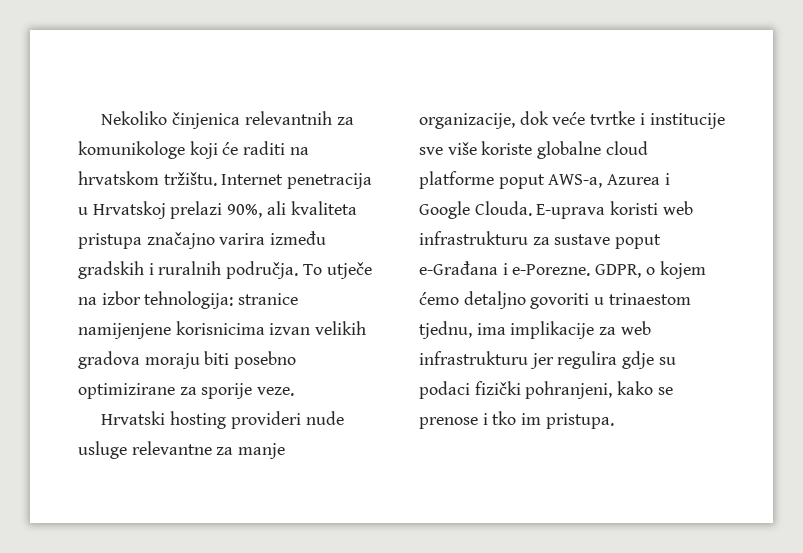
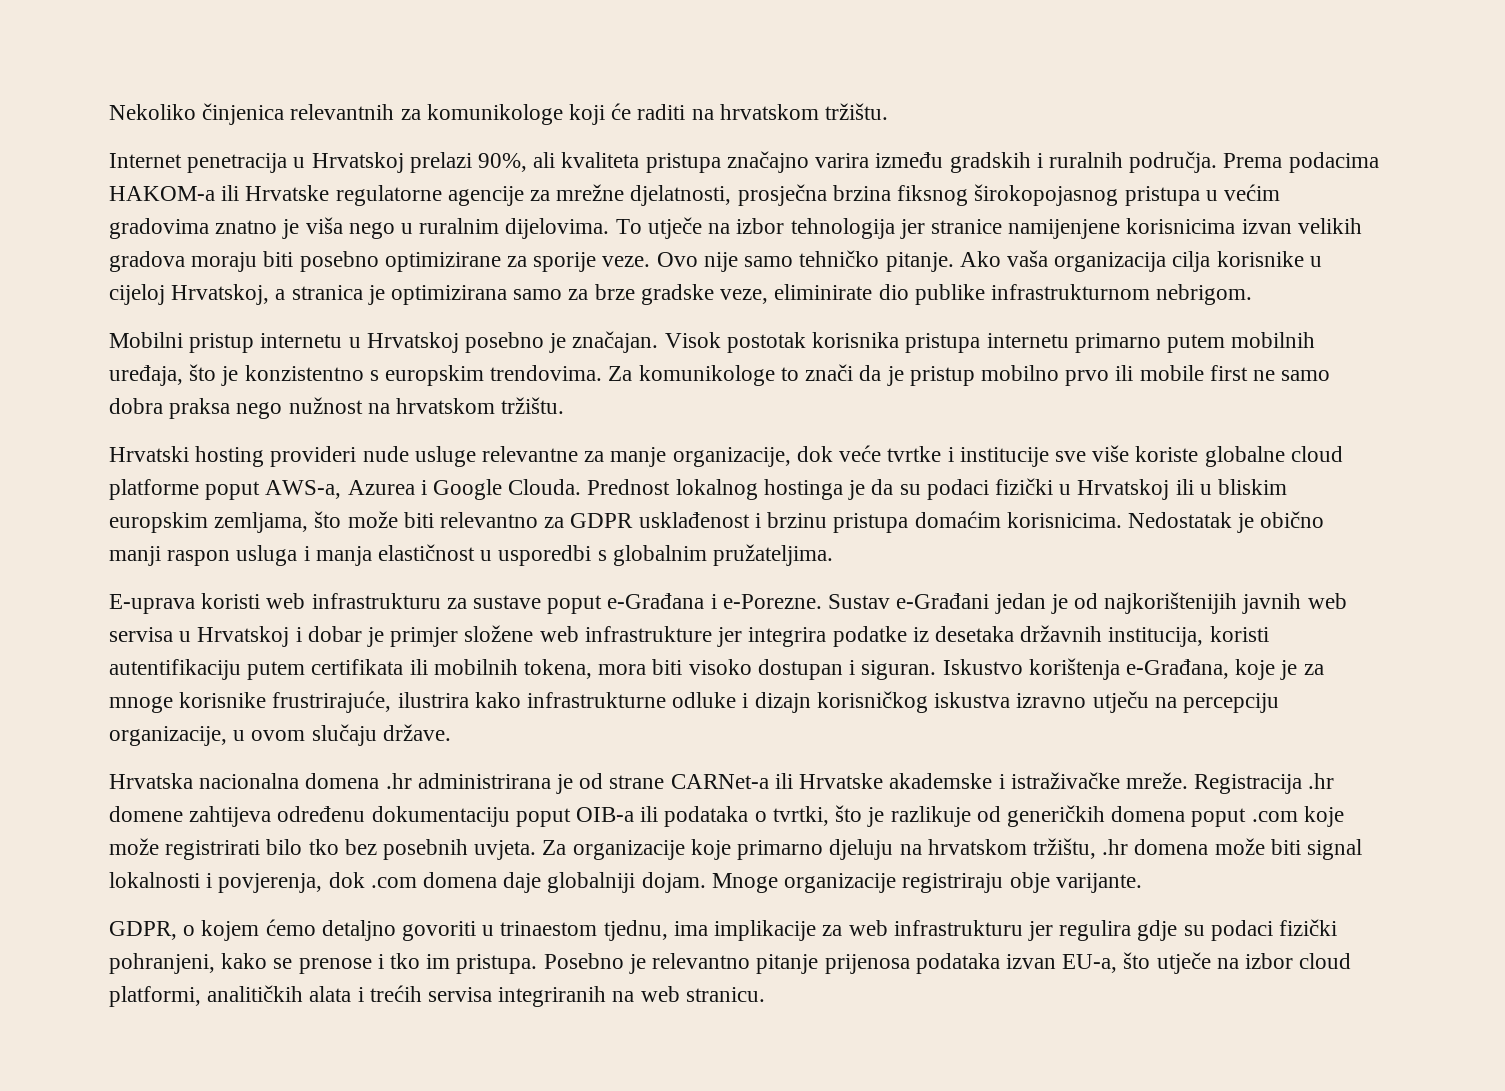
(217, 179) none -> (889, 111) //
(299, 270) none -> [1223,152,1379,173] [109,184,1280,206] [109,217,610,239] Prema podacima HAKOM-a ili Hrvatske regulatorne agencije za mrežne djelatnosti, prosječna brzina fiksnog širokopojasnog pristupa u većim gradovima znatno je viša nego u ruralnim dijelovima.
[144,291,234,309] tehnologija: -> [790,218,925,239] tehnologija jer
(295, 391) none -> [656,250,1322,272] [109,284,1253,305] [109,331,1316,353] [109,364,1331,386] [109,397,565,419] Ovo nije samo tehničko pitanje. Ako vaša organizacija cilja korisnike u cijeloj Hrvatskoj, a stranica je optimizirana samo za brze gradske veze, eliminirate dio publike infrastrukturnom nebrigom. // Mobilni pristup internetu u Hrvatskoj posebno je značajan. Visok postotak korisnika pristupa internetu primarno putem mobilnih uređaja, što je konzistentno s europskim trendovima. Za komunikologe to znači da je pristup mobilno prvo ili mobile first ne samo dobra praksa nego nužnost na hrvatskom tržištu.
(532, 208) none -> [587,478,1287,500] [109,511,1325,533] [109,544,834,566] Prednost lokalnog hostinga je da su podaci fizički u Hrvatskoj ili u bliskim europskim zemljama, što može biti relevantno za GDPR usklađenost i brzinu pristupa domaćim korisnicima. Nedostatak je obično manji raspon usluga i manja elastičnost u usporedbi s globalnim pružateljima. //
(591, 270) none -> [828,592,1347,614] [109,625,1269,647] [109,658,1324,680] [109,691,1279,713] [109,724,451,746] [109,772,1335,794] [109,805,1344,827] [109,838,1362,860] [109,872,1142,893] Sustav e-Građani jedan je od najkorištenijih javnih web servisa u Hrvatskoj i dobar je primjer složene web infrastrukture jer integrira podatke iz desetaka državnih institucija, koristi autentifikaciju putem certifikata ili mobilnih tokena, mora biti visoko dostupan i siguran. Iskustvo korištenja e-Građana, koje je za mnoge korisnike frustrirajuće, ilustrira kako infrastrukturne odluke i dizajn korisničkog iskustva izravno utječu na percepciju organizacije, u ovom slučaju države. // Hrvatska nacionalna domena .hr administrirana je od strane CARNet-a ili Hrvatske akademske i istraživačke mreže. Registracija .hr domene zahtijeva određenu dokumentaciju poput OIB-a ili podataka o tvrtki, što je razlikuje od generičkih domena poput .com koje može registrirati bilo tko bez posebnih uvjeta. Za organizacije koje primarno djeluju na hrvatskom tržištu, .hr domena može biti signal lokalnosti i povjerenja, dok .com domena daje globalniji dojam. Mnoge organizacije registriraju obje varijante. //
(614, 421) none -> [543,952,1352,974] [109,985,765,1007] Posebno je relevantno pitanje prijenosa podataka izvan EU-a, što utječe na izbor cloud platformi, analitičkih alata i trećih servisa integriranih na web stranicu.

